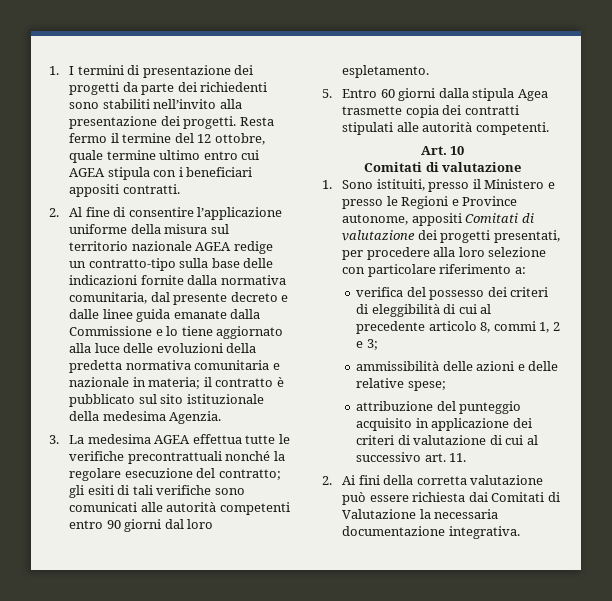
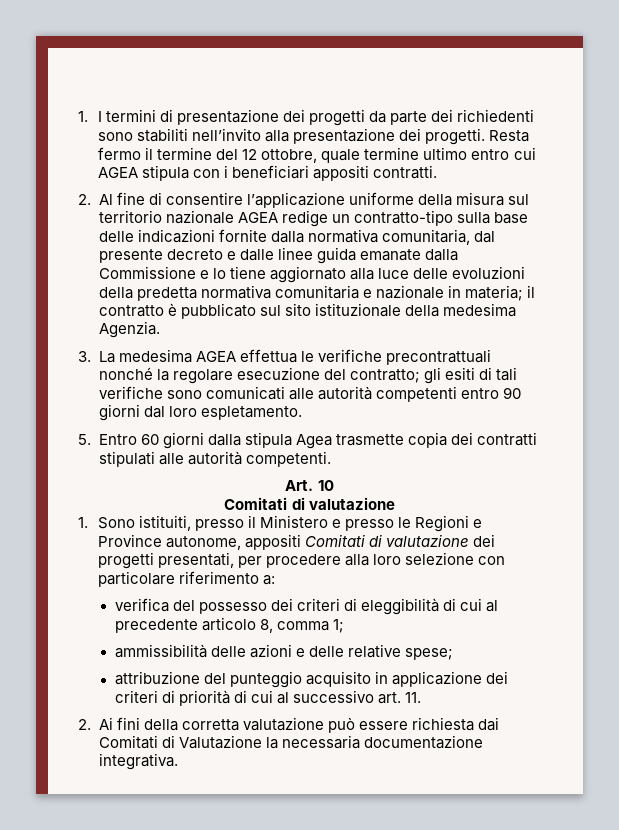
[245,435,276,444] tutte -> (297, 356) none
[493,321,560,333] [356,339,378,350] commi 1, 2 e 3; -> [276,619,344,633] comma 1;
[413,435,487,445] valutazione -> [178,690,230,706] priorità

